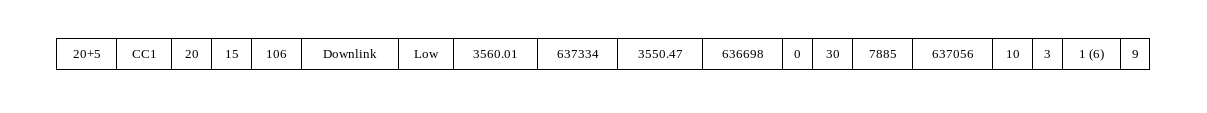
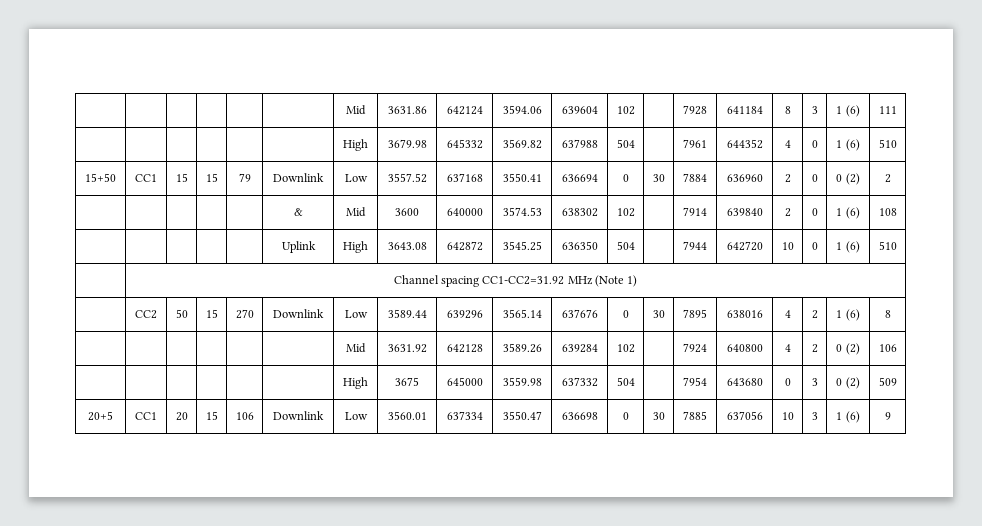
(72, 54) none -> [346,105,366,115] [387,106,427,114] [446,106,483,115] [502,105,542,114] [561,106,598,114] [616,106,635,115] [683,105,707,115] [726,106,763,114] [784,106,791,114] [811,106,818,114] [836,105,860,117] [878,106,897,114] [343,139,368,151] [387,139,427,148] [446,139,483,149] [502,139,542,149] [561,139,598,148] [616,139,635,148] [683,139,707,148] [726,139,763,149] [784,140,791,148] [811,140,818,148] [836,139,860,151] [878,139,897,148] [85,173,116,182] [135,174,157,182] [175,173,188,182] [205,173,218,182] [238,173,251,182] [273,173,324,182] [344,174,368,182] [387,173,427,183] [446,173,483,182] [502,173,542,182] [561,174,598,182] [622,174,629,182] [652,174,665,182] [683,173,707,182] [726,174,763,182] [784,174,791,183] [811,174,818,182] [836,173,860,185] [884,174,891,183] [293,208,303,216] [346,207,366,217] [395,208,419,216] [446,208,483,216] [502,207,542,216] [561,208,598,217] [616,208,635,217] [683,207,707,216] [726,208,763,216] [784,208,791,217] [811,208,818,216] [836,207,860,219] [878,208,897,216] [281,241,316,253] [343,241,368,253] [387,242,427,250] [446,241,483,251] [502,241,542,251] [561,241,598,250] [616,241,635,250] [683,241,707,250] [726,241,763,251] [781,242,794,250] [811,242,818,250] [836,241,860,253] [878,241,897,250] [393,275,638,287] [135,310,157,319] [175,309,188,318] [205,309,218,318] [235,309,254,319] [273,309,324,318] [344,310,368,318] [387,309,427,318] [446,310,483,319] [502,309,542,318] [561,309,598,318] [622,310,629,318] [652,310,665,318] [683,309,707,318] [726,310,763,318] [784,310,791,318] [811,310,818,319] [836,309,860,321] [884,310,891,318] [346,343,366,353] [387,344,427,353] [446,344,483,353] [502,343,542,353] [561,344,598,353] [616,344,635,353] [683,343,707,353] [726,344,763,352] [784,344,791,352] [811,344,818,353] [836,343,860,355] [878,344,897,352] [343,377,368,389] [395,377,419,386] [446,377,483,386] [502,377,542,386] [561,377,598,387] [616,377,635,386] [683,377,707,386] [726,378,763,386] [784,378,791,386] [811,378,818,386] [836,377,860,389] [878,377,897,386] | | | | | | Mid | 3631.86 | 642124 | 3594.06 | 639604 | 102 | | 7928 | 641184 | 8 | 3 | 1 (6) | 111 // | | | | | | High | 3679.98 | 645332 | 3569.82 | 637988 | 504 | | 7961 | 644352 | 4 | 0 | 1 (6) | 510 // 15+50 | CC1 | 15 | 15 | 79 | Downlink | Low | 3557.52 | 637168 | 3550.41 | 636694 | 0 | 30 | 7884 | 636960 | 2 | 0 | 0 (2) | 2 // | | | | | & | Mid | 3600 | 640000 | 3574.53 | 638302 | 102 | | 7914 | 639840 | 2 | 0 | 1 (6) | 108 // | | | | | Uplink | High | 3643.08 | 642872 | 3545.25 | 636350 | 504 | | 7944 | 642720 | 10 | 0 | 1 (6) | 510 // | Channel spacing CC1-CC2=31.92 MHz (Note 1) // | CC2 | 50 | 15 | 270 | Downlink | Low | 3589.44 | 639296 | 3565.14 | 637676 | 0 | 30 | 7895 | 638016 | 4 | 2 | 1 (6) | 8 // | | | | | | Mid | 3631.92 | 642128 | 3589.26 | 639284 | 102 | | 7924 | 640800 | 4 | 2 | 0 (2) | 106 // | | | | | | High | 3675 | 645000 | 3559.98 | 637332 | 504 | | 7954 | 643680 | 0 | 3 | 0 (2) | 509 //

